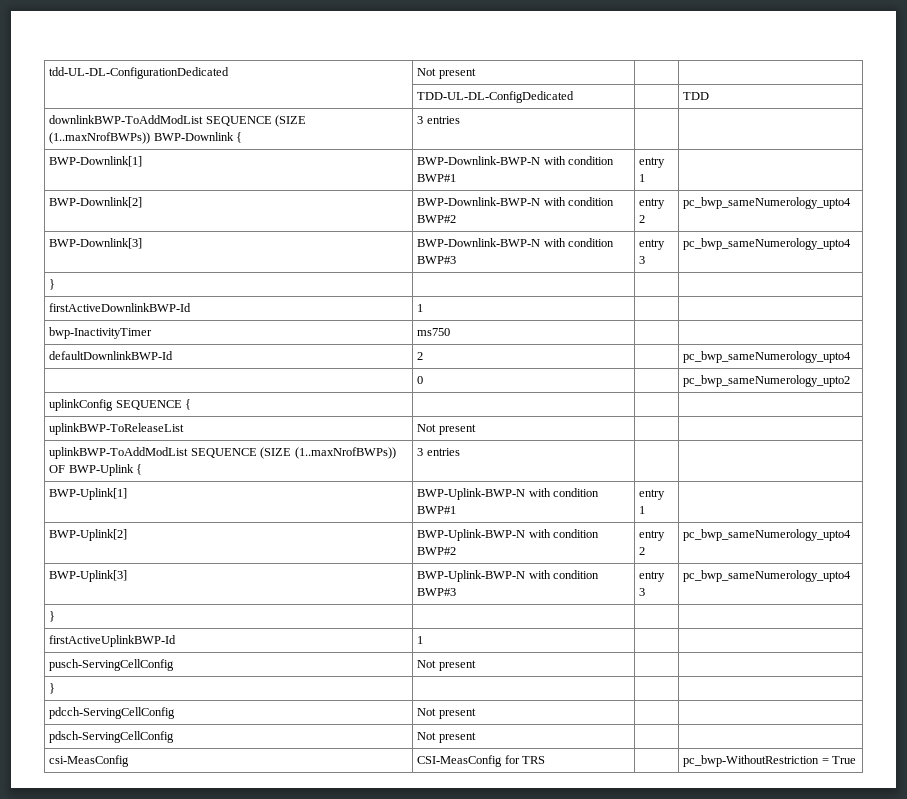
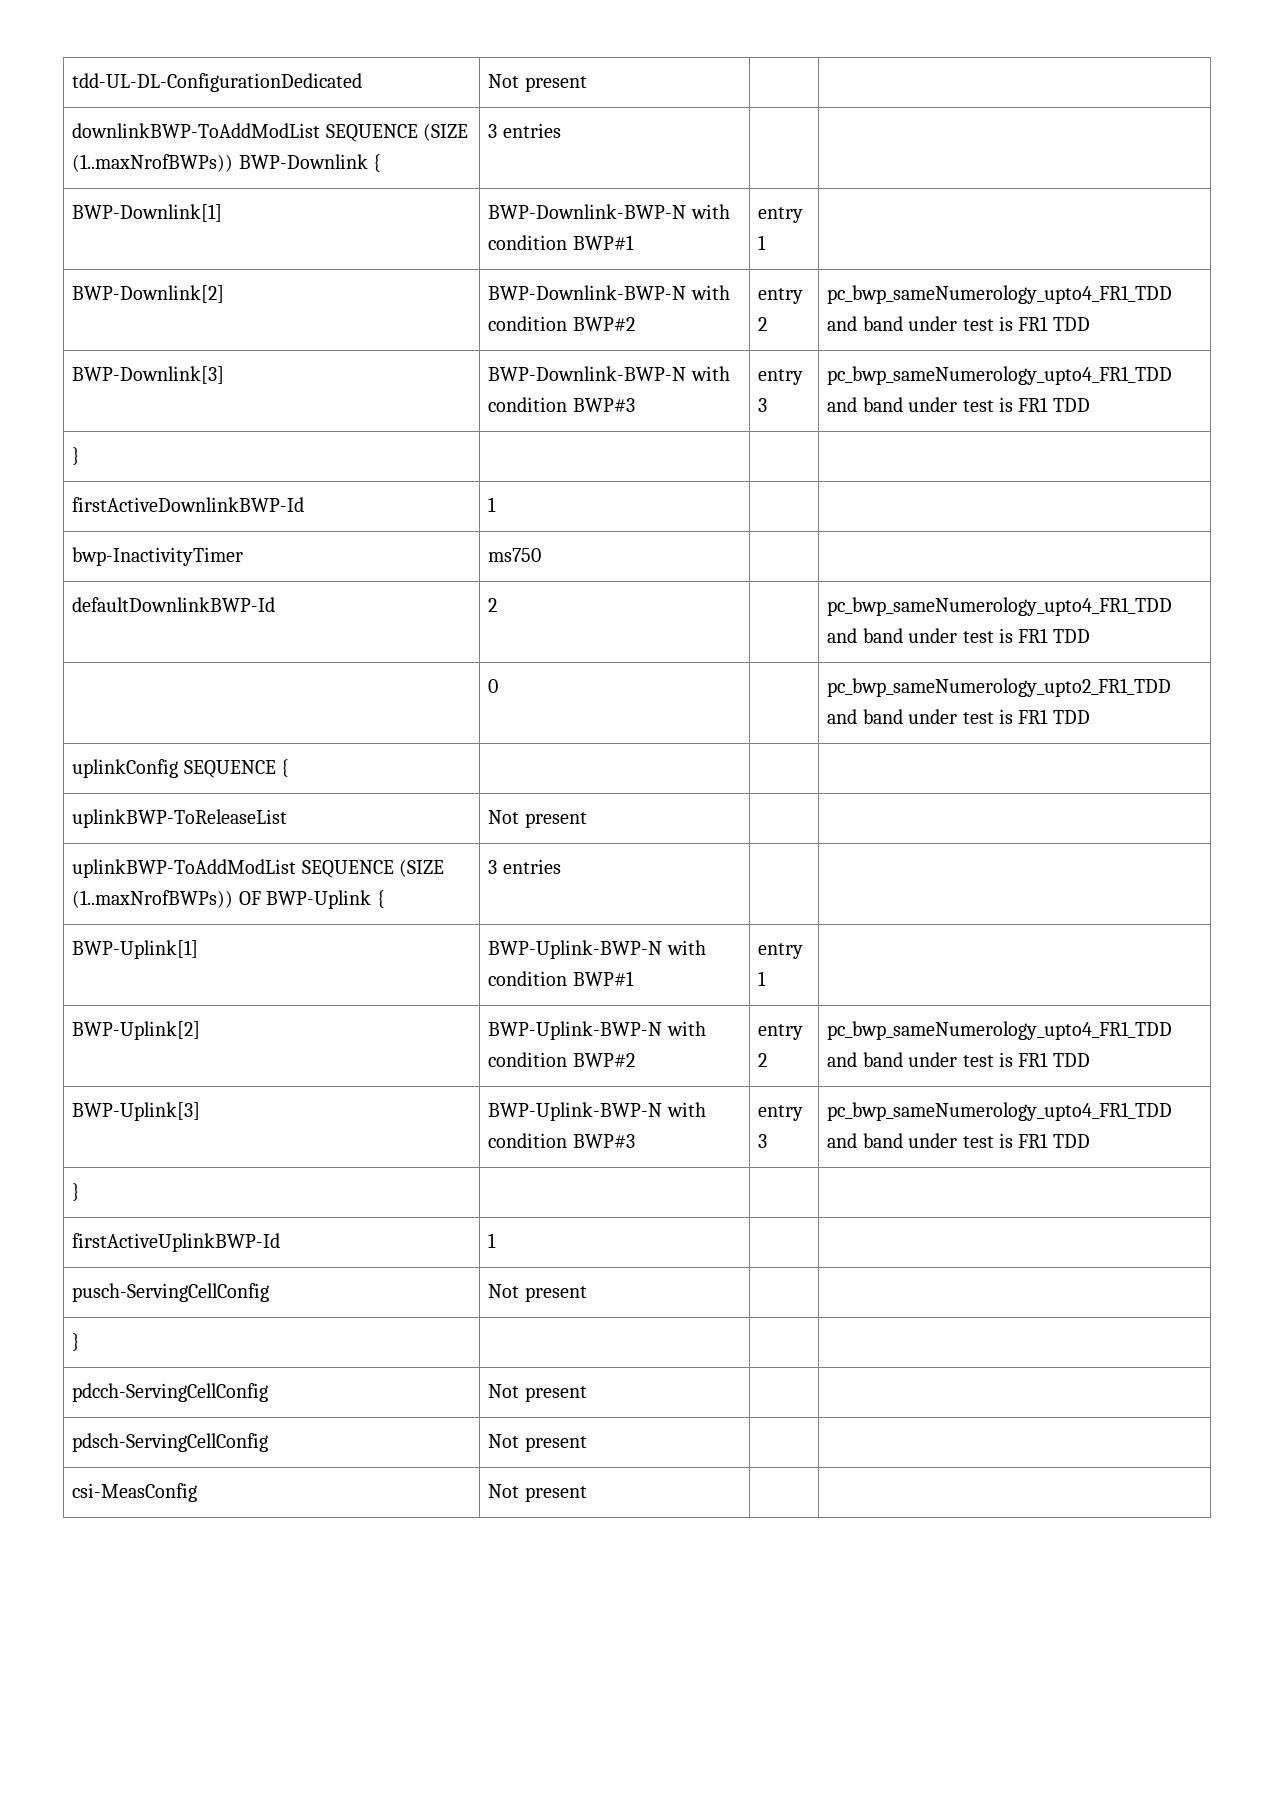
[417,91,575,103] [683,92,710,100] // | TDD-UL-DL-ConfigDedicated | | TDD -> (587, 84) none
[683,197,852,209] pc_bwp_sameNumerology_upto4 -> [827,285,1173,304] [827,316,1090,331] pc_bwp_sameNumerology_upto4_FR1_TDD and band under test is FR1 TDD
[683,238,852,250] pc_bwp_sameNumerology_upto4 -> [827,366,1173,385] [827,397,1090,412] pc_bwp_sameNumerology_upto4_FR1_TDD and band under test is FR1 TDD
[683,351,852,363] [417,376,424,384] [683,375,851,387] pc_bwp_sameNumerology_upto4 // | 0 | | pc_bwp_sameNumerology_upto2 -> [827,597,1173,616] [827,628,1090,643] [488,679,499,693] [827,678,1172,697] [827,709,1090,724] pc_bwp_sameNumerology_upto4_FR1_TDD and band under test is FR1 TDD // | 0 | | pc_bwp_sameNumerology_upto2_FR1_TDD and band under test is FR1 TDD
[683,529,852,541] pc_bwp_sameNumerology_upto4 -> [827,1021,1173,1040] [827,1052,1090,1067] pc_bwp_sameNumerology_upto4_FR1_TDD and band under test is FR1 TDD
[683,570,852,582] pc_bwp_sameNumerology_upto4 -> [827,1102,1173,1121] [827,1133,1090,1148] pc_bwp_sameNumerology_upto4_FR1_TDD and band under test is FR1 TDD
[417,755,546,767] [683,755,857,767] CSI-MeasConfig for TRS | | pc_bwp-WithoutRestriction = True -> [488,1484,587,1502] Not present | |

